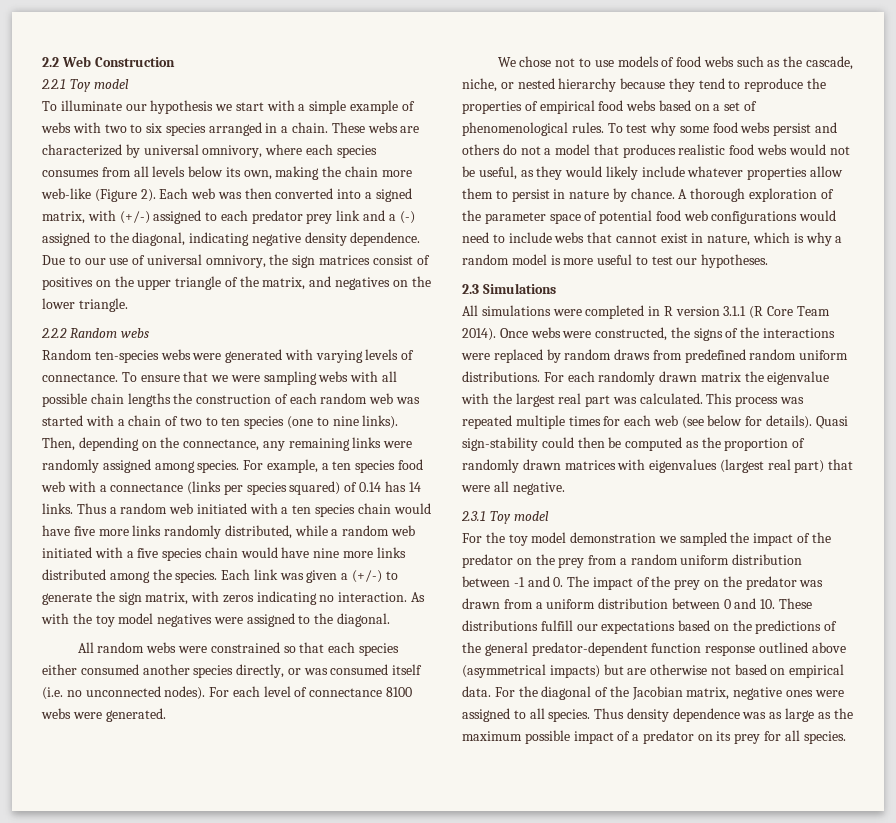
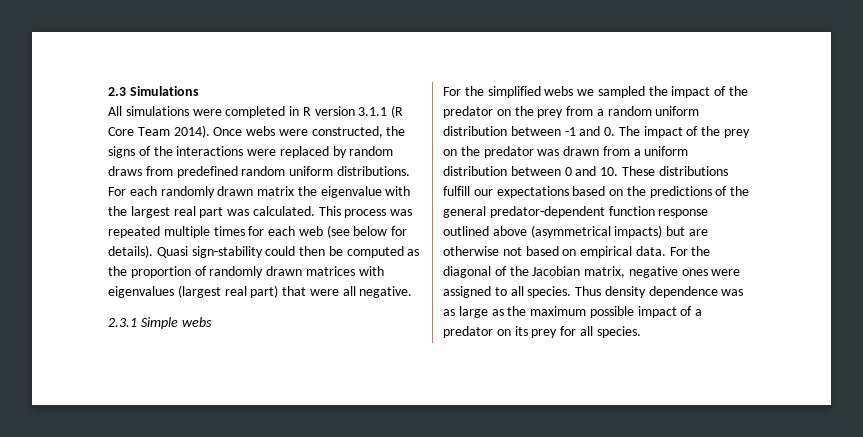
[42,56,175,67] [41,79,129,92] [42,100,415,114] [41,122,420,136] [42,144,377,158] [42,166,412,180] [41,188,412,202] [42,210,415,224] [42,232,421,246] [42,254,430,268] [42,276,431,290] [42,298,128,312] [41,328,149,338] [42,349,415,363] [42,371,398,385] [42,393,421,407] [42,415,399,429] [42,437,413,451] [42,459,424,473] [41,481,421,495] [42,503,431,517] [42,525,416,539] [42,547,406,561] [42,569,398,583] [42,591,426,605] [41,613,391,627] [77,642,399,656] [42,664,423,678] [42,686,413,700] [41,708,166,722] [497,56,854,70] [462,78,827,92] [462,100,758,114] [462,122,838,136] [462,144,850,158] [462,166,844,180] [462,188,834,202] [462,210,837,224] [462,232,843,246] [462,254,769,268] 2.2 Web Construction // 2.2.1 Toy model // To illuminate our hypothesis we start with a simple example of webs with two to six species arranged in a chain. These webs are characterized by universal omnivory, where each species consumes from all levels below its own, making the chain more web-like (Figure 2). Each web was then converted into a signed matrix, with (+/-) assigned to each predator prey link and a (-) assigned to the diagonal, indicating negative density dependence. Due to our use of universal omnivory, the sign matrices consist of positives on the upper triangle of the matrix, and negatives on the lower triangle. // 2.2.2 Random webs // Random ten-species webs were generated with varying levels of connectance. To ensure that we were sampling webs with all possible chain lengths the construction of each random web was started with a chain of two to ten species (one to nine links). Then, depending on the connectance, any remaining links were randomly assigned among species. For example, a ten species food web with a connectance (links per species squared) of 0.14 has 14 links. Thus a random web initiated with a ten species chain would have five more links randomly distributed, while a random web initiated with a five species chain would have nine more links distributed among the species. Each link was given a (+/-) to generate the sign matrix, with zeros indicating no interaction. As with the toy model negatives were assigned to the diagonal. // All random webs were constrained so that each species either consumed another species directly, or was consumed itself (i.e. no unconnected nodes). For each level of connectance 8100 webs were generated. // We chose not to use models of food webs such as the cascade, niche, or nested hierarchy because they tend to reproduce the properties of empirical food webs based on a set of phenomenological rules. To test why some food webs persist and others do not a model that produces realistic food webs would not be useful, as they would likely include whatever properties allow them to persist in nature by chance. A thorough exploration of the parameter space of potential food web configurations would need to include webs that cannot exist in nature, which is why a random model is more useful to test our hypotheses. // -> (108, 91) none
[489,511,549,524] [462,532,657,546] Toy model // For the toy model demonstration -> [140,317,212,329] [443,86,574,98] Simple webs // For the simplified webs

